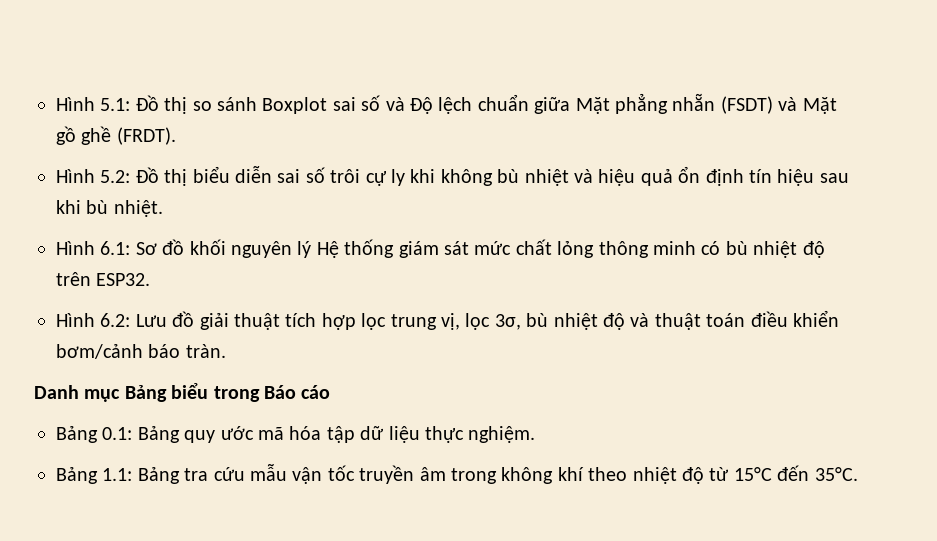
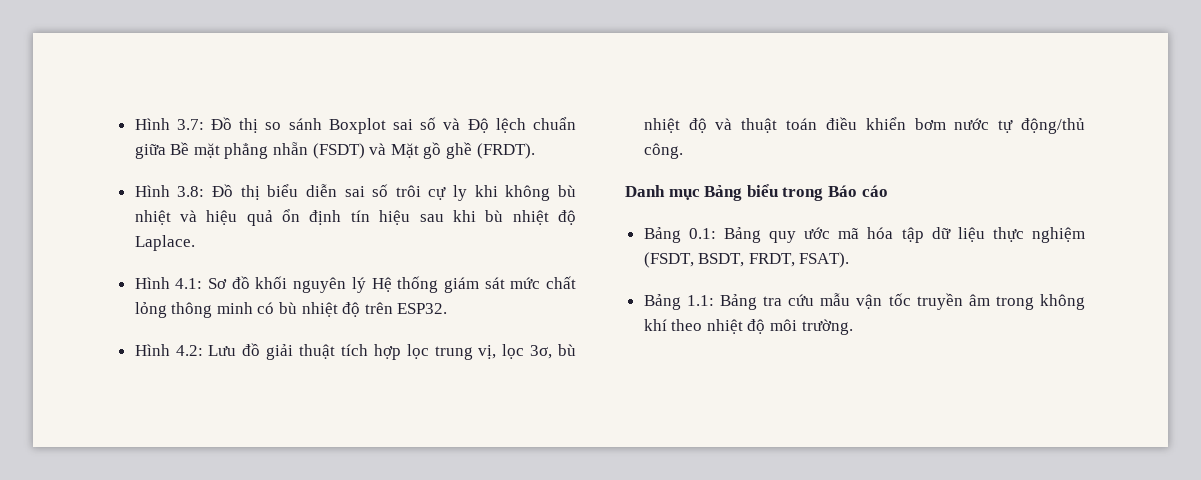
[56,97,131,111] Hình 5.1: -> [134,118,204,130] Hình 3.7:
[575,97,610,114] Mặt -> [170,142,220,158] Bề mặt
[100,170,131,183] 5.2: -> [177,186,205,197] 3.8:
[113,200,163,217] [56,241,131,255] nhiệt. // Hình 6.1: -> [512,210,576,225] [134,235,195,251] [134,277,203,289] nhiệt độ Laplace. // Hình 4.1:
[100,313,131,327] 6.2: -> [175,345,203,356] 4.2:
[56,344,226,359] bơm/cảnh báo tràn. -> [914,118,1085,134] [643,143,683,159] bơm nước tự động/thủ công.
[468,426,536,443] nghiệm. -> [1032,227,1085,243] [643,252,850,268] nghiệm (FSDT, BSDT, FRDT, FSAT).
[709,465,858,481] từ 15°C đến 35°C. -> [770,319,853,335] môi trường.

